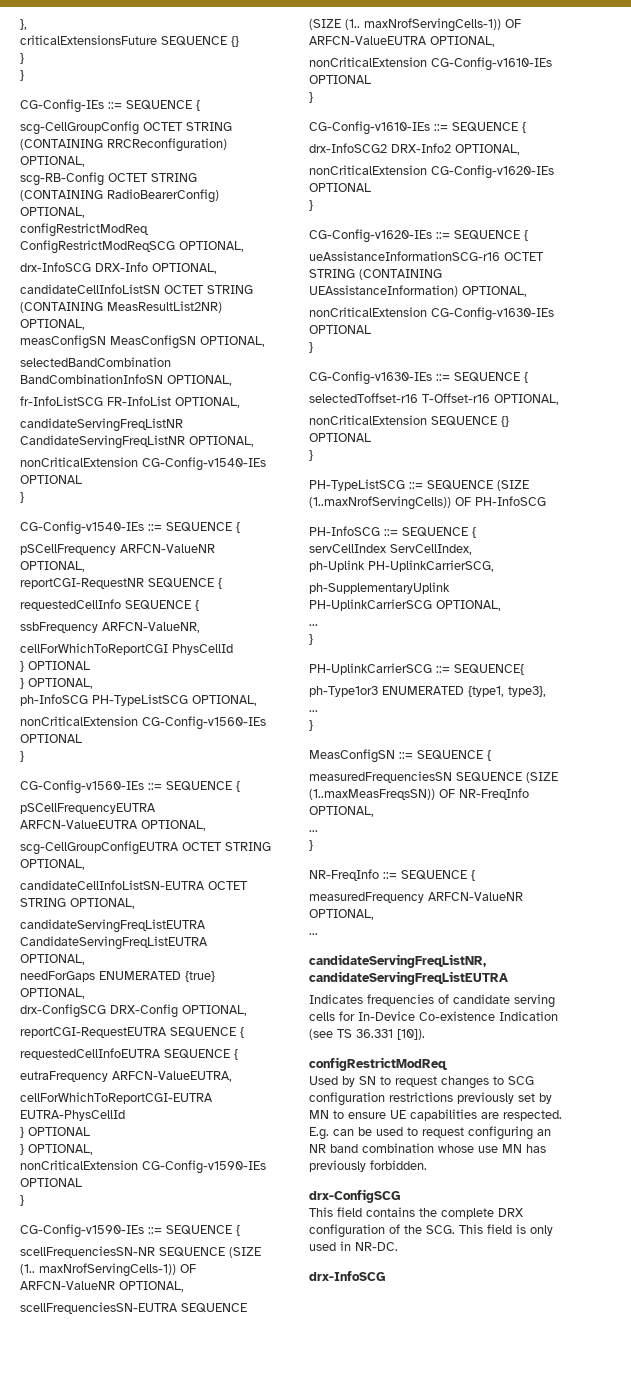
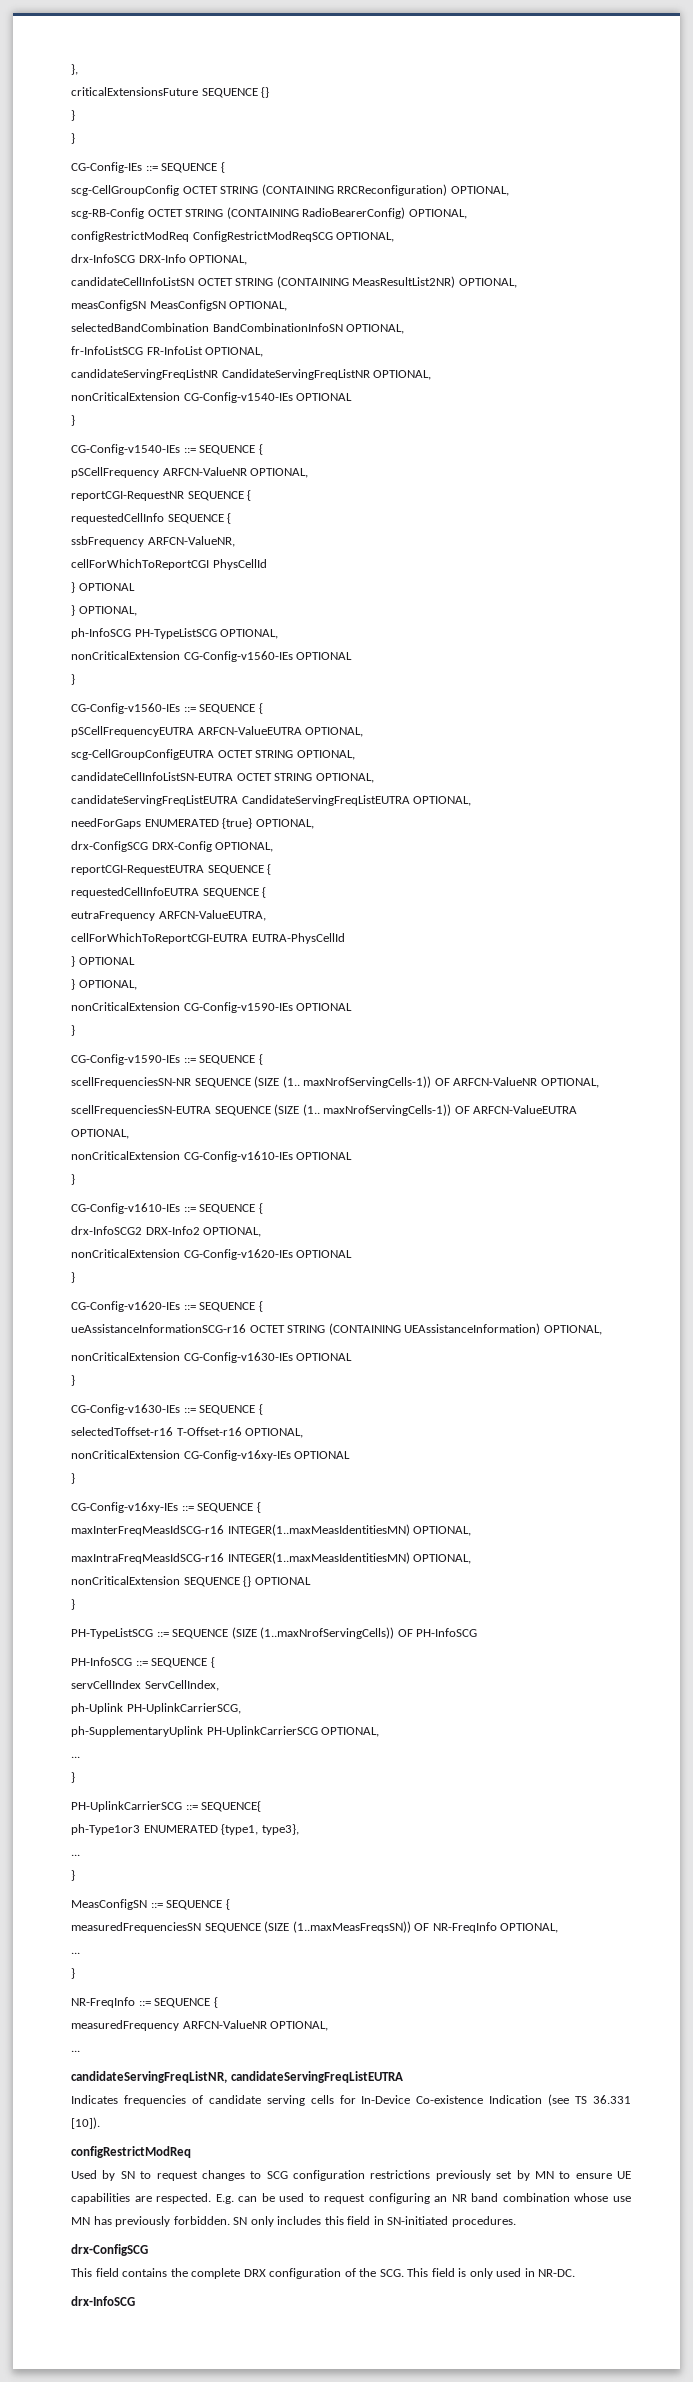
(559, 399) none -> [71,1450,351,1461] [71,1473,75,1484] [71,1502,261,1513] [71,1524,472,1536] [71,1552,472,1564] // nonCriticalExtension CG-Config-v16xy-IEs OPTIONAL // } // CG-Config-v16xy-IEs ::= SEQUENCE { // maxInterFreqMeasIdSCG-r16 INTEGER(1..maxMeasIdentitiesMN) OPTIONAL, // maxIntraFreqMeasIdSCG-r16 INTEGER(1..maxMeasIdentitiesMN) OPTIONAL,
(427, 1165) none -> [233,2216,516,2227] SN only includes this field in SN-initiated procedures.

